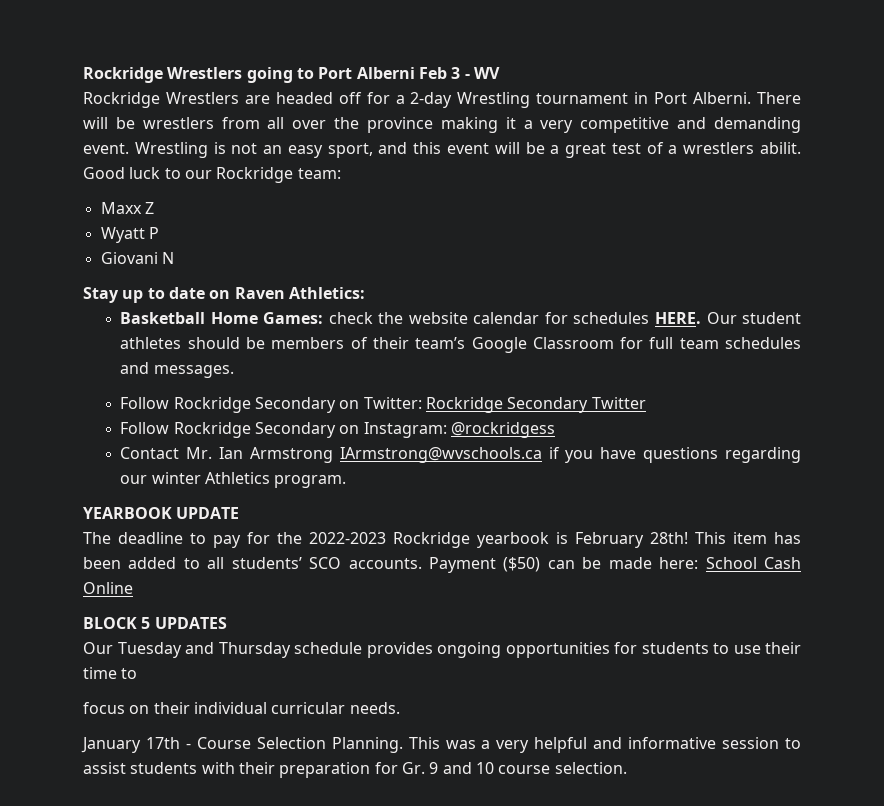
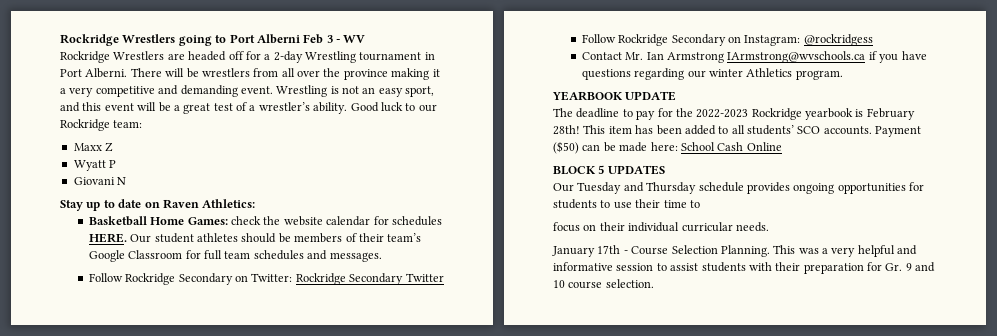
[683,142,802,154] wrestlers abilit. -> [258,102,348,114] wrestler’s ability.

